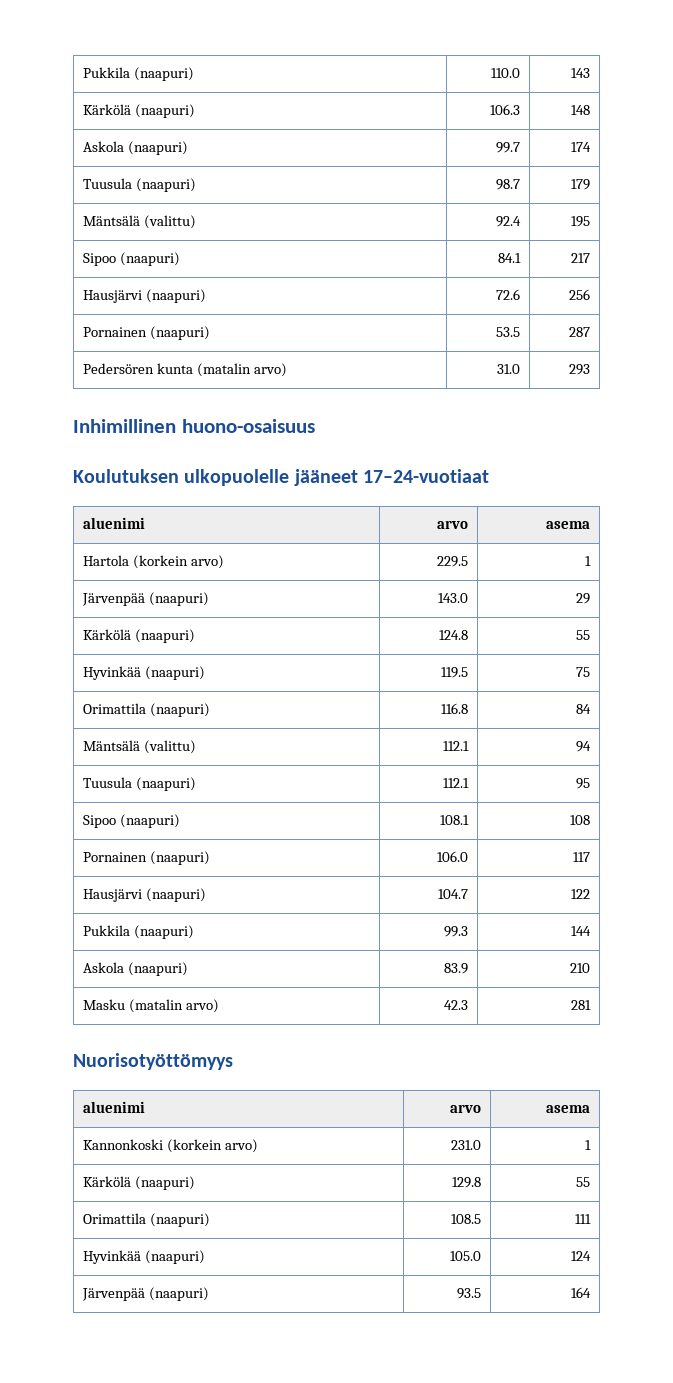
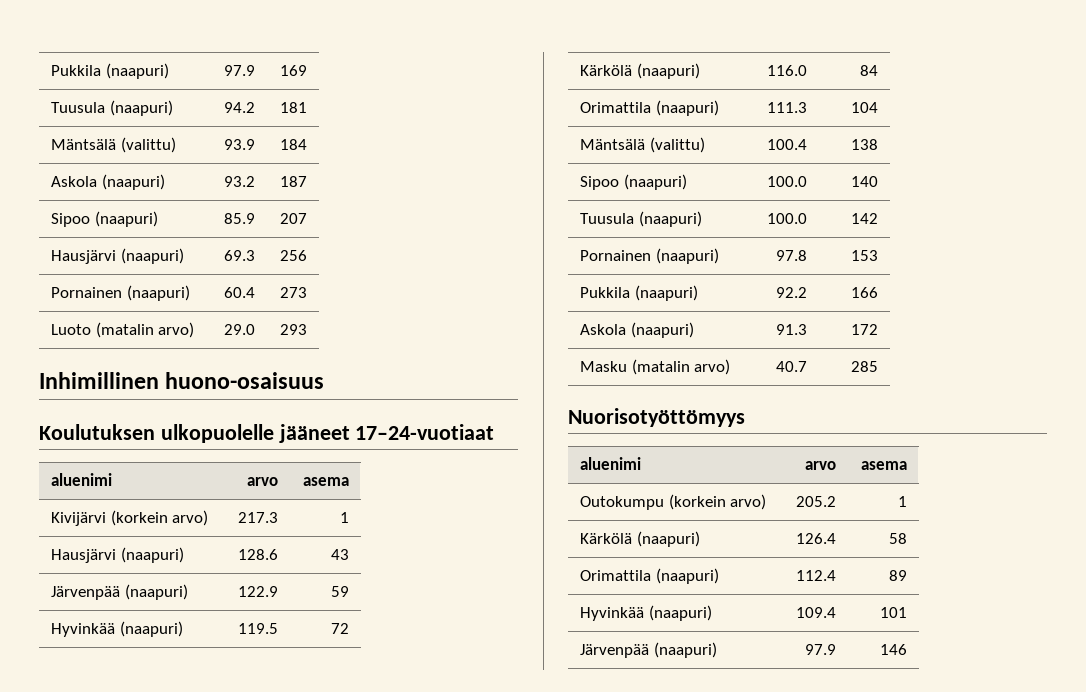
[83,67,195,81] [490,68,520,78] [570,68,590,78] [83,104,196,118] [489,104,520,115] [570,105,590,115] [83,141,189,155] [495,142,520,153] [570,142,591,152] [83,178,197,192] [495,179,520,190] [570,179,590,190] [83,215,197,229] [495,216,521,227] [570,216,590,227] [83,252,181,266] [497,253,521,263] [570,253,590,263] [83,289,207,303] [495,289,520,300] Pukkila (naapuri) | 110.0 | 143 // Kärkölä (naapuri) | 106.3 | 148 // Askola (naapuri) | 99.7 | 174 // Tuusula (naapuri) | 98.7 | 179 // Mäntsälä (valittu) | 92.4 | 195 // Sipoo (naapuri) | 84.1 | 217 // Hausjärvi (naapuri) | 72.6 -> [51,63,169,79] [223,65,255,76] [279,65,307,76] [51,100,173,116] [223,102,255,113] [279,102,307,113] [51,137,176,153] [223,139,255,150] [279,139,307,150] [51,174,165,190] [223,176,255,187] [279,176,307,187] [51,211,158,227] [223,213,255,224] [279,213,307,224] [51,248,184,264] [223,250,255,261] Pukkila (naapuri) | 97.9 | 169 // Tuusula (naapuri) | 94.2 | 181 // Mäntsälä (valittu) | 93.9 | 184 // Askola (naapuri) | 93.2 | 187 // Sipoo (naapuri) | 85.9 | 207 // Hausjärvi (naapuri) | 69.3
[495,327,520,337] [568,327,590,337] [83,363,287,377] [496,364,520,374] 53.5 | 287 // Pedersören kunta (matalin arvo) | 31.0 -> [223,287,255,298] [279,287,307,298] [51,322,195,338] [223,324,255,335] 60.4 | 273 // Luoto (matalin arvo) | 29.0
[83,555,225,569] [436,556,468,567] [584,556,591,566] [82,592,210,606] [437,593,468,603] [575,593,590,604] [83,629,196,643] [438,630,468,640] [575,630,590,640] [83,666,206,680] [440,667,468,678] [575,667,590,677] [83,703,211,717] [440,703,468,714] [575,704,591,714] [83,740,197,754] [442,741,469,751] [575,741,591,752] [83,777,197,791] [442,778,469,788] [575,778,590,789] [83,814,181,828] [439,815,469,825] [569,815,590,825] [83,851,211,865] [436,851,468,862] [572,852,590,862] [83,888,207,902] [437,889,468,899] [570,889,590,899] [83,925,195,939] [443,926,468,937] [570,926,591,936] [83,962,189,976] [443,963,468,974] [569,963,590,973] Hartola (korkein arvo) | 229.5 | 1 // Järvenpää (naapuri) | 143.0 | 29 // Kärkölä (naapuri) | 124.8 | 55 // Hyvinkää (naapuri) | 119.5 | 75 // Orimattila (naapuri) | 116.8 | 84 // Mäntsälä (valittu) | 112.1 | 94 // Tuusula (naapuri) | 112.1 | 95 // Sipoo (naapuri) | 108.1 | 108 // Pornainen (naapuri) | 106.0 | 117 // Hausjärvi (naapuri) | 104.7 | 122 // Pukkila (naapuri) | 99.3 | 144 // Askola (naapuri) | 83.9 | 210 -> [51,510,209,526] [237,512,278,523] [339,512,349,523] [51,547,184,563] [237,549,278,560] [330,549,349,560] [51,584,188,600] [237,586,278,597] [330,586,349,597] [51,621,183,637] [237,623,278,634] [330,623,349,634] [580,63,700,79] [766,65,807,76] [859,65,878,76] [580,100,719,116] [766,102,807,113] [850,102,878,113] [580,137,705,153] [766,139,807,150] [850,139,878,150] [580,174,687,190] [766,176,807,187] [850,176,878,187] [580,211,702,227] [766,213,807,224] [850,213,878,224] [580,248,719,264] [775,250,807,261] [850,250,878,261] [580,285,698,301] [775,287,807,298] [850,287,878,298] [580,322,694,338] [775,324,807,335] [850,324,878,335] Kivijärvi (korkein arvo) | 217.3 | 1 // Hausjärvi (naapuri) | 128.6 | 43 // Järvenpää (naapuri) | 122.9 | 59 // Hyvinkää (naapuri) | 119.5 | 72 // Kärkölä (naapuri) | 116.0 | 84 // Orimattila (naapuri) | 111.3 | 104 // Mäntsälä (valittu) | 100.4 | 138 // Sipoo (naapuri) | 100.0 | 140 // Tuusula (naapuri) | 100.0 | 142 // Pornainen (naapuri) | 97.8 | 153 // Pukkila (naapuri) | 92.2 | 166 // Askola (naapuri) | 91.3 | 172
[443,1000,468,1010] [570,1000,591,1010] 42.3 | 281 -> [775,361,807,372] [850,361,878,372] 40.7 | 285
[83,1139,259,1153] [450,1140,481,1150] Kannonkoski (korkein arvo) | 231.0 -> [580,494,767,510] [795,496,836,507] Outokumpu (korkein arvo) | 205.2
[451,1177,481,1188] [575,1177,590,1187] [83,1213,211,1227] [450,1214,481,1224] [574,1214,591,1224] [83,1250,206,1264] [449,1251,481,1261] [570,1251,591,1261] [82,1287,210,1301] [456,1288,481,1299] [570,1287,591,1298] 129.8 | 55 // Orimattila (naapuri) | 108.5 | 111 // Hyvinkää (naapuri) | 105.0 | 124 // Järvenpää (naapuri) | 93.5 | 164 -> [795,533,836,544] [888,533,907,544] [580,568,719,584] [795,570,836,581] [888,570,907,581] [580,605,712,621] [795,607,836,618] [879,607,907,618] [580,642,717,658] [804,644,836,655] [879,644,907,655] 126.4 | 58 // Orimattila (naapuri) | 112.4 | 89 // Hyvinkää (naapuri) | 109.4 | 101 // Järvenpää (naapuri) | 97.9 | 146

